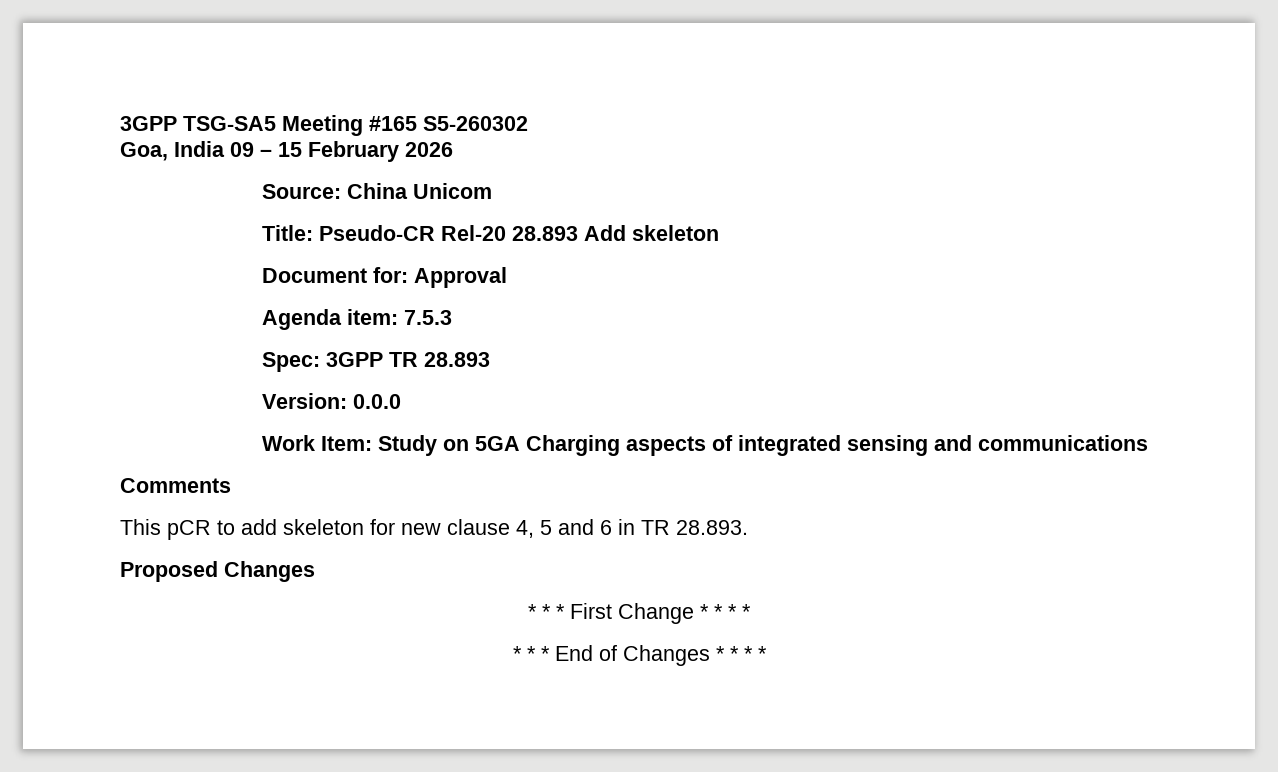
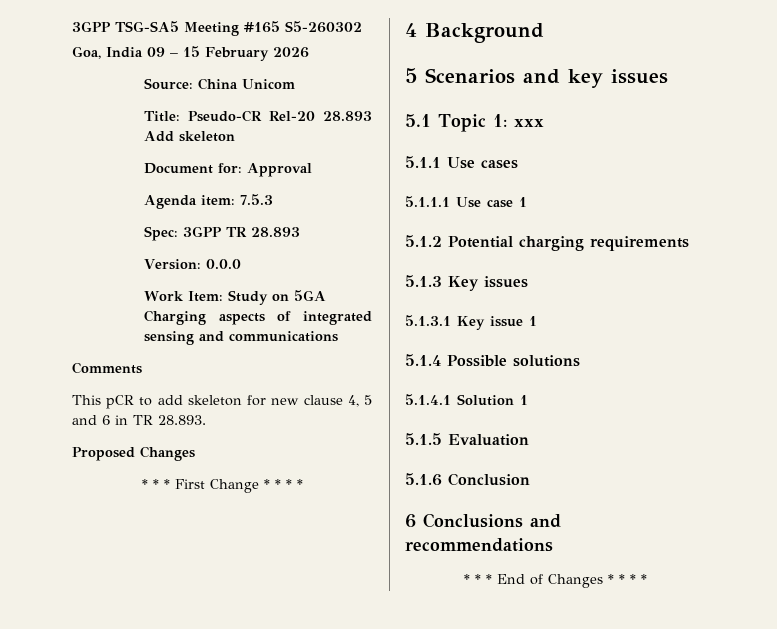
(751, 611) none -> [405,23,544,43] [405,68,668,88] [405,114,544,132] [405,156,518,169] [405,196,527,208] [405,235,689,251] [405,275,528,291] [405,315,537,330] [405,354,580,367] [405,394,528,406] [405,433,529,446] [405,473,530,486] [405,513,561,528] [405,538,553,552] // 4 Background // 5 Scenarios and key issues // 5.1 Topic 1: xxx // 5.1.1 Use cases // 5.1.1.1 Use case 1 // 5.1.2 Potential charging requirements // 5.1.3 Key issues // 5.1.3.1 Key issue 1 // 5.1.4 Possible solutions // 5.1.4.1 Solution 1 // 5.1.5 Evaluation // 5.1.6 Conclusion // 6 Conclusions and recommendations

